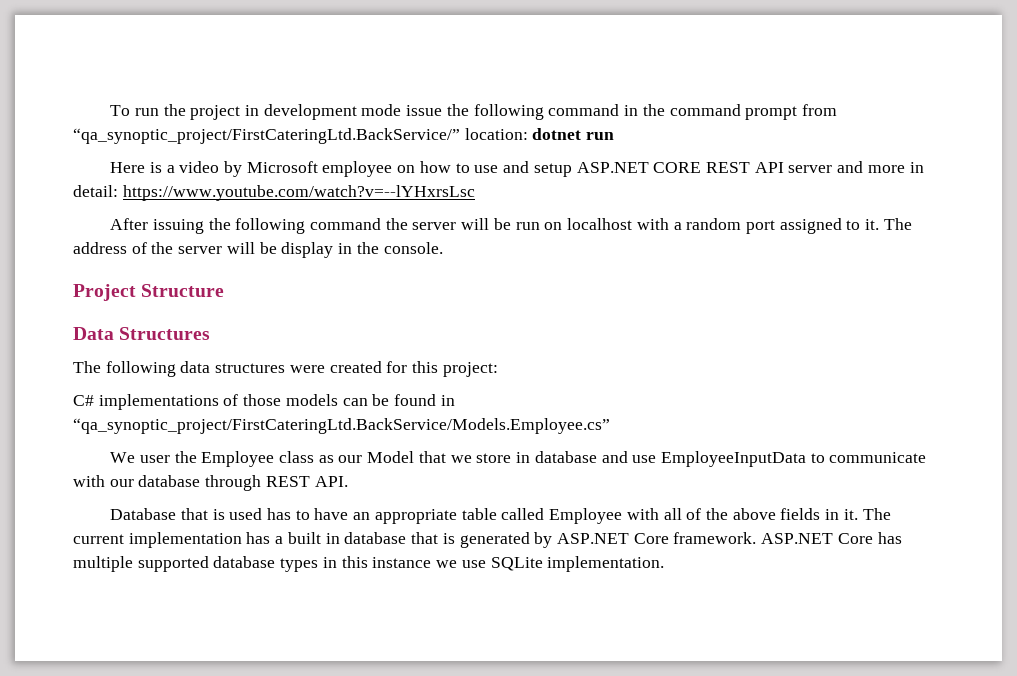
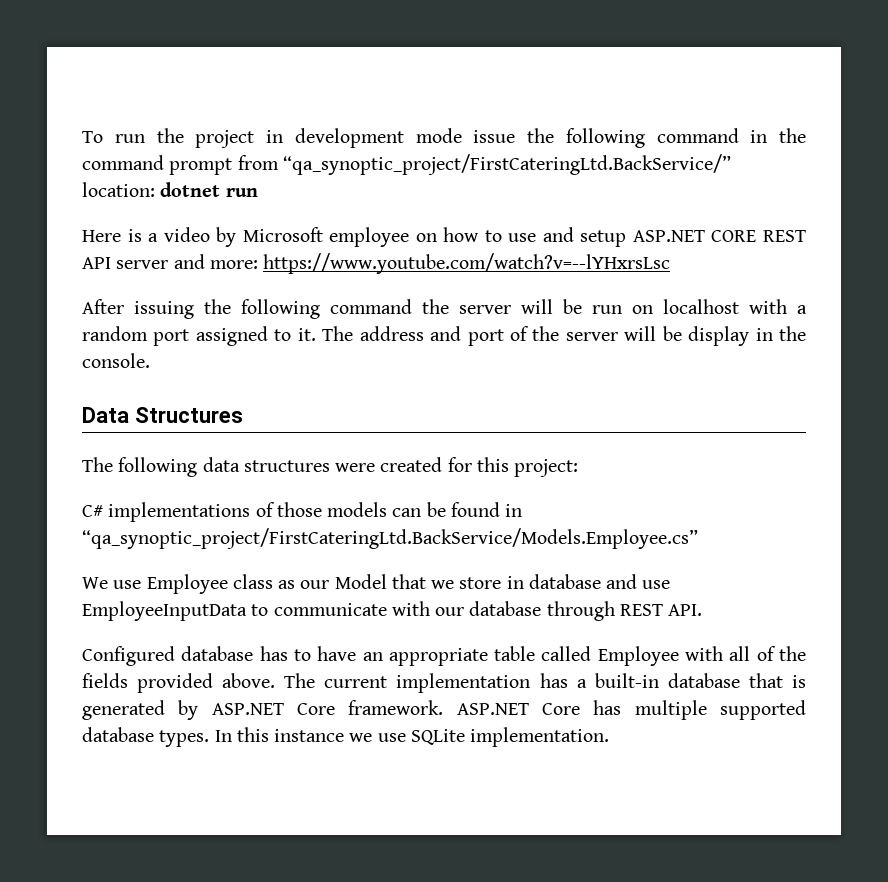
[867,162,924,173] [73,185,118,197] more in detail: -> [209,260,258,269] more:
(127, 248) none -> [430,326,504,346] and port
[73,284,225,301] // Project Structure -> (150, 360) none
[139,451,197,463] user the -> [113,580,142,589] use
[110,508,263,520] Database that is used -> [82,646,254,666] Configured database
[732,508,858,520] above fields in it. -> [82,673,276,693] fields provided above.
[287,532,340,544] built in -> [594,673,659,688] built-in
[280,557,337,572] types in -> [159,730,232,747] types. In

